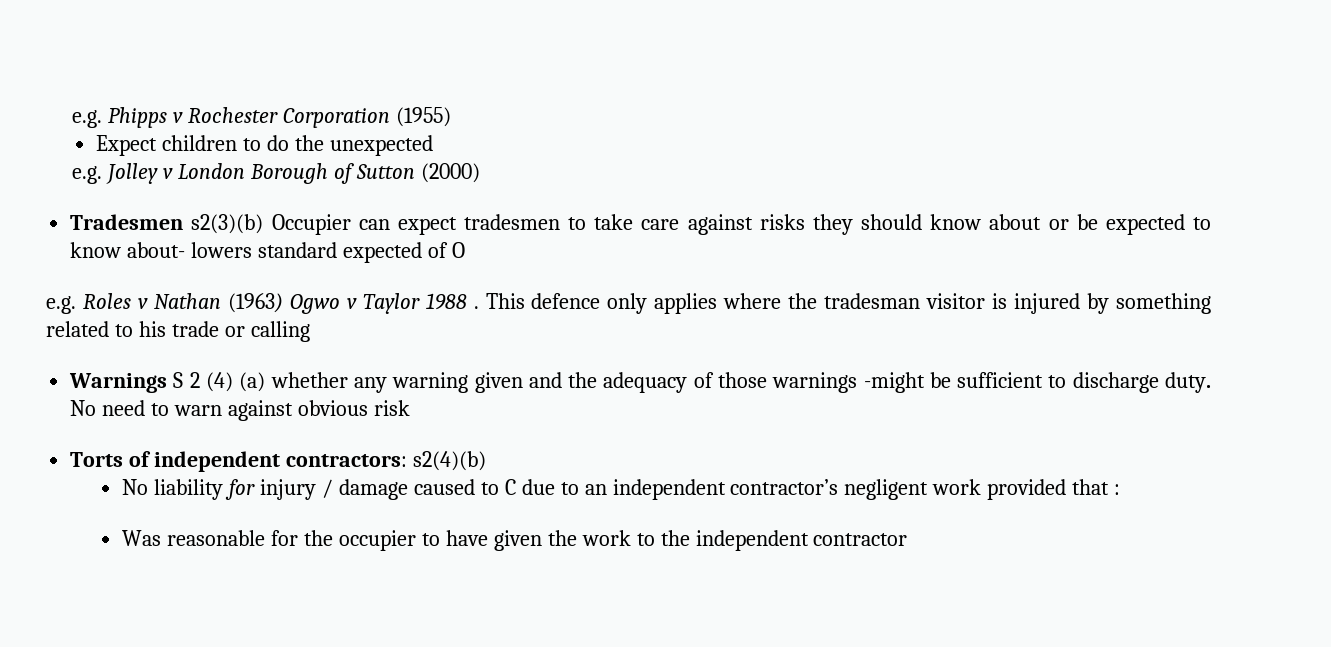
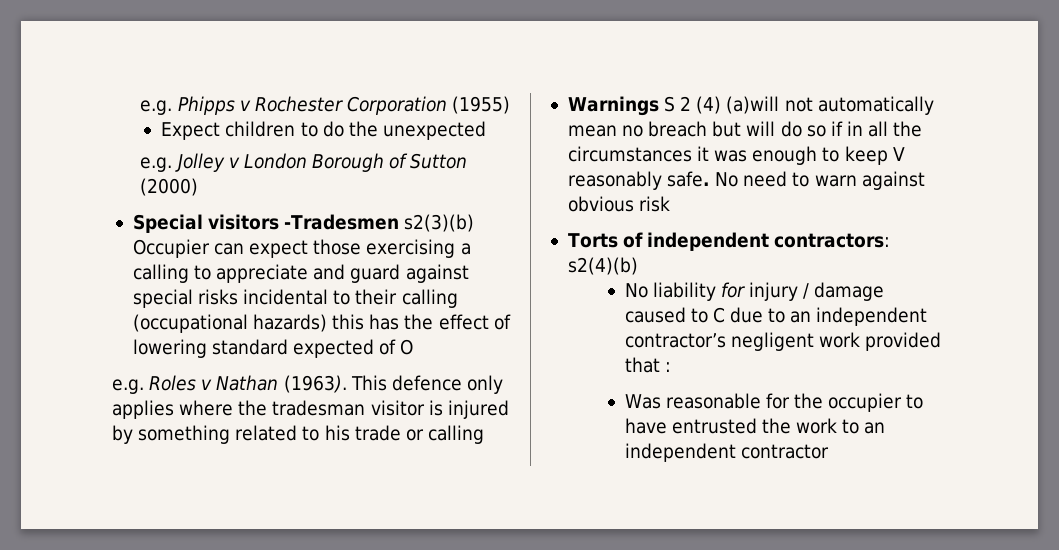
[70,214,184,230] Tradesmen -> [132,214,400,233] Special visitors -Tradesmen
[463,214,1211,235] [70,242,253,258] tradesmen to take care against risks they should know about or be expected to know about- lowers -> [313,239,471,258] [132,264,469,283] [132,289,458,308] [132,314,511,333] [132,339,207,358] those exercising a calling to appreciate and guard against special risks incidental to their calling (occupational hazards) this has the effect of lowering
[227,293,479,314] (1963) Ogwo v Taylor 1988 . -> [283,375,347,393] (1963).
[239,372,1211,393] (a) whether any warning given and the adequacy of those warnings -might be sufficient to discharge duty. -> [726,96,934,115] [567,121,923,137] [567,146,905,165] [567,171,711,190] (a)will not automatically mean no breach but will do so if in all the circumstances it was enough to keep V reasonably safe.
[493,530,542,551] given -> [671,418,757,434] entrusted
[660,530,690,546] the -> [864,422,886,434] an

